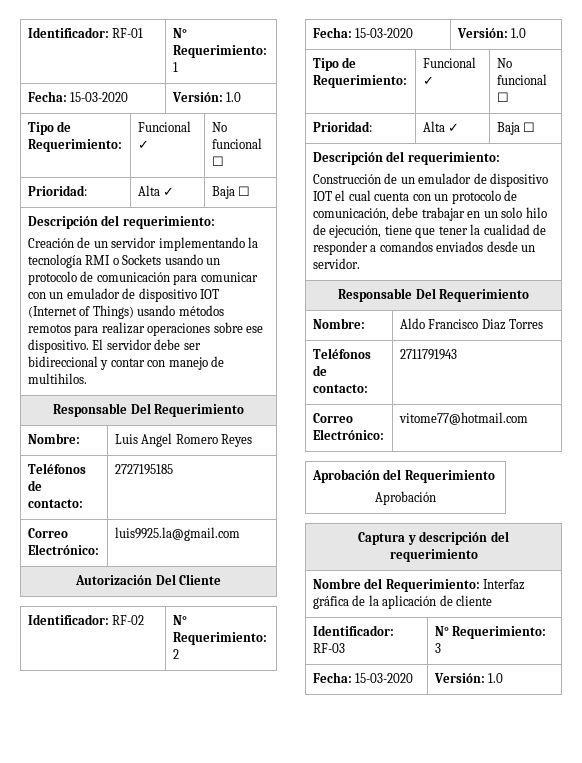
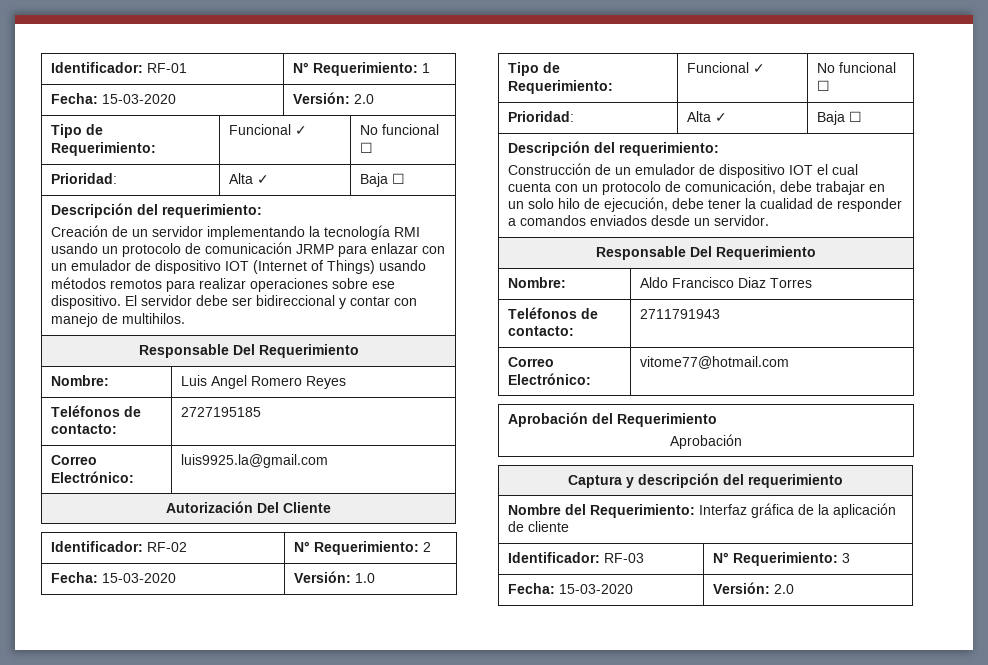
[226,92,242,102] 1.0 -> [353,94,374,104] 2.0
[112,254,162,265] o Sockets -> (420, 232) none
[173,272,258,285] para comunicar -> [295,243,418,257] JRMP para enlazar
[384,225,436,238] tiene que -> [671,198,704,209] debe
[488,673,504,683] 1.0 -> [773,584,794,594] 2.0

